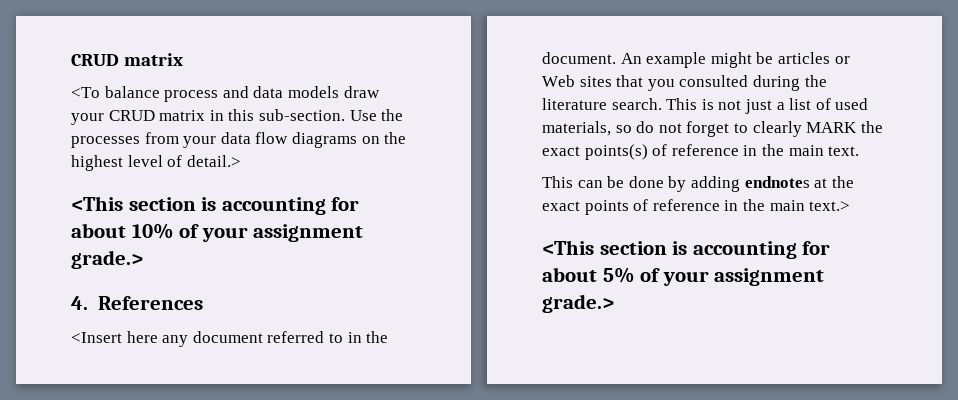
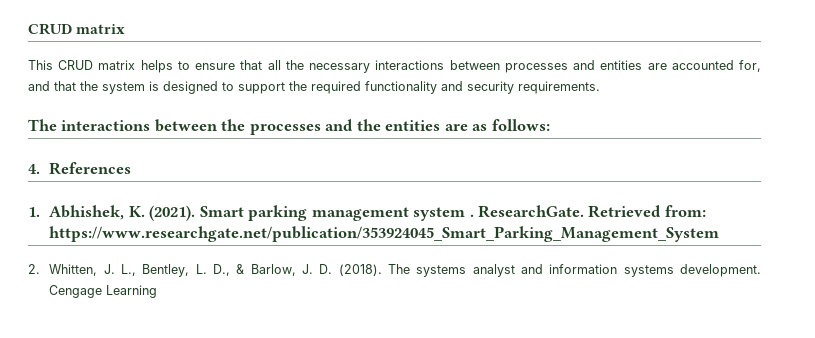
[71,86,380,102] [71,109,404,125] [71,132,407,148] [71,155,241,171] [71,196,360,215] [71,223,364,242] [71,250,143,269] [71,296,204,310] [71,331,389,347] [542,52,850,68] [542,75,827,91] [542,98,869,114] [542,121,883,137] [542,144,860,160] [542,176,854,192] [542,199,851,215] [542,240,831,259] [542,267,825,286] [542,294,614,313] <To balance process and data models draw your CRUD matrix in this sub-section. Use the processes from your data flow diagrams on the highest level of detail.> // <This section is accounting for about 10% of your assignment grade.> // 4. References // <Insert here any document referred to in the document. An example might be articles or Web sites that you consulted during the literature search. This is not just a list of used materials, so do not forget to clearly MARK the exact points(s) of reference in the main text. // This can be done by adding endnotes at the exact points of reference in the main text.> // <This section is accounting for about 5% of your assignment grade.> -> [28,60,762,73] [28,81,600,94] [28,119,550,135] [28,162,132,175] [28,205,706,221] [49,226,720,242] [28,264,762,277] [49,285,158,298] This CRUD matrix helps to ensure that all the necessary interactions between processes and entities are accounted for, and that the system is designed to support the required functionality and security requirements. // The interactions between the processes and the entities are as follows: // 4. References // 1. Abhishek, K. (2021). Smart parking management system . ResearchGate. Retrieved from: https://www.researchgate.net/publication/353924045_Smart_Parking_Management_System // 2. Whitten, J. L., Bentley, L. D., & Barlow, J. D. (2018). The systems analyst and information systems development. Cengage Learning

